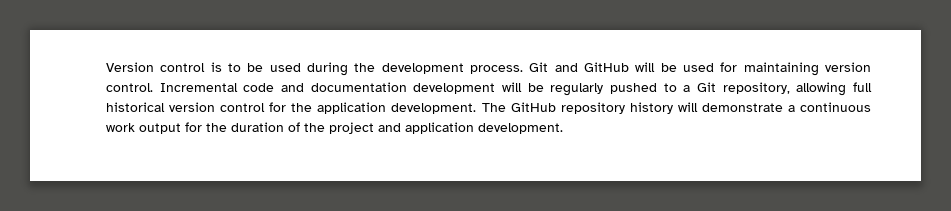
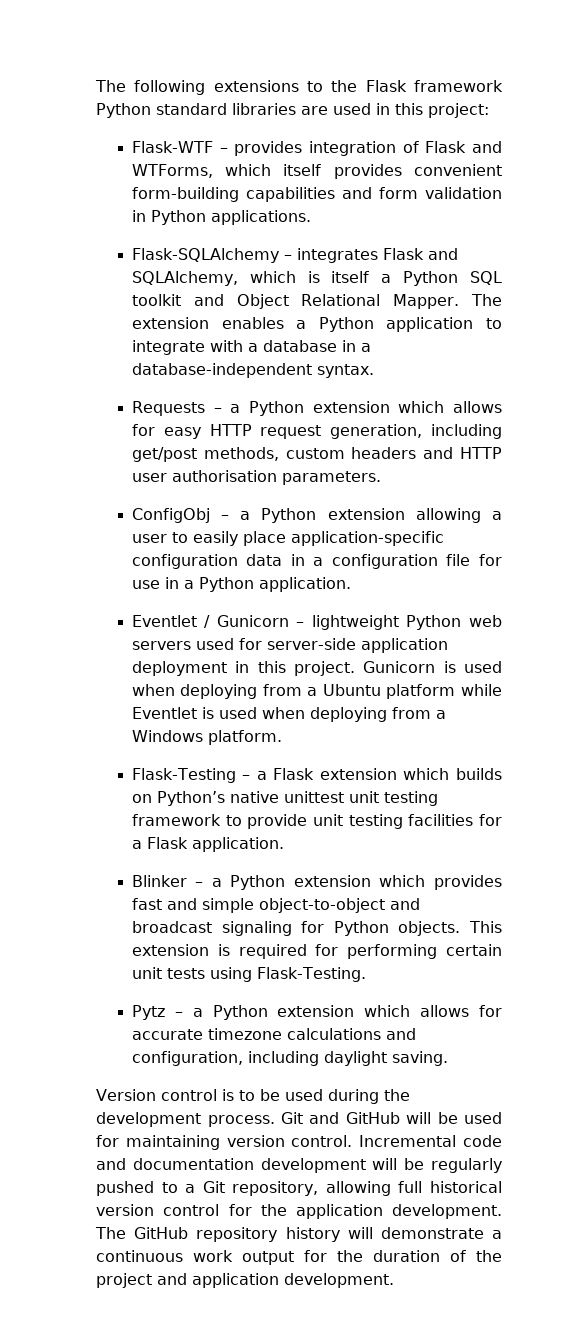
(106, 67) none -> [95,80,503,95] [96,103,490,118] [131,141,503,156] [131,164,503,179] [131,187,503,202] [131,210,311,225] [131,248,458,263] [131,271,502,286] [131,294,503,309] [131,317,503,332] [131,340,371,355] [131,363,374,378] [131,401,503,416] [131,424,503,439] [131,447,503,462] [131,470,381,485] [131,508,503,523] [131,531,444,546] [131,554,502,569] [131,577,351,592] [131,615,502,630] [131,638,448,653] [131,661,502,676] [131,684,502,699] [131,707,446,722] [131,730,282,745] [131,768,502,783] [131,791,438,806] [131,814,503,829] [131,837,284,852] [131,875,502,890] [131,898,420,913] [131,921,503,936] [131,944,502,959] [131,967,366,982] [131,1005,502,1020] [131,1028,416,1040] [131,1051,448,1066] The following extensions to the Flask framework Python standard libraries are used in this project: // Flask-WTF – provides integration of Flask and WTForms, which itself provides convenient form-building capabilities and form validation in Python applications. // Flask-SQLAlchemy – integrates Flask and SQLAlchemy, which is itself a Python SQL toolkit and Object Relational Mapper. The extension enables a Python application to integrate with a database in a database-independent syntax. // Requests – a Python extension which allows for easy HTTP request generation, including get/post methods, custom headers and HTTP user authorisation parameters. // ConfigObj – a Python extension allowing a user to easily place application-specific configuration data in a configuration file for use in a Python application. // Eventlet / Gunicorn – lightweight Python web servers used for server-side application deployment in this project. Gunicorn is used when deploying from a Ubuntu platform while Eventlet is used when deploying from a Windows platform. // Flask-Testing – a Flask extension which builds on Python’s native unittest unit testing framework to provide unit testing facilities for a Flask application. // Blinker – a Python extension which provides fast and simple object-to-object and broadcast signaling for Python objects. This extension is required for performing certain unit tests using Flask-Testing. // Pytz – a Python extension which allows for accurate timezone calculations and configuration, including daylight saving. //

